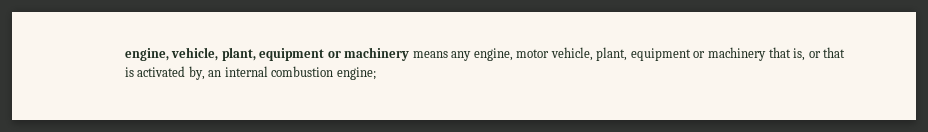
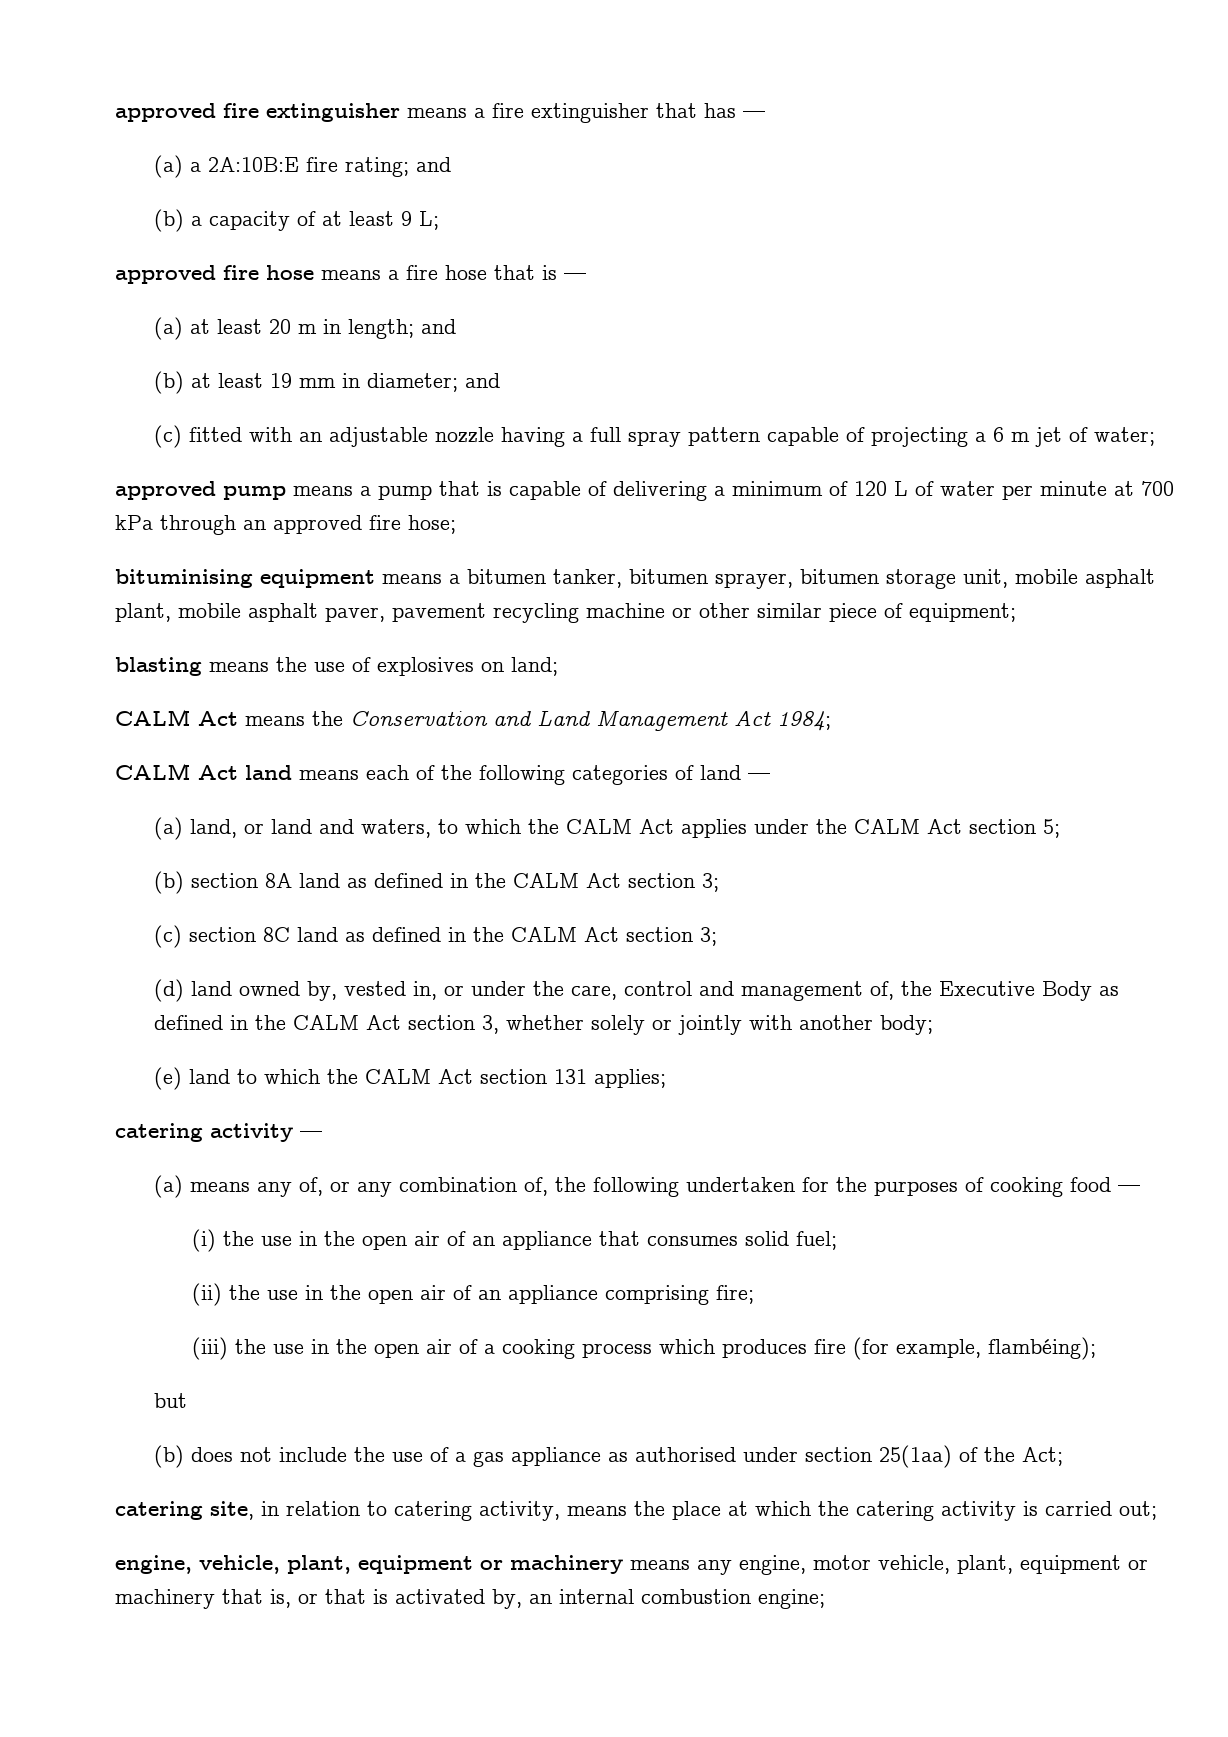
(124, 54) none -> [115,103,766,123] [153,155,451,178] [153,209,439,232] [115,265,587,284] [153,317,456,340] [153,371,500,394] [153,425,1155,448] [115,481,1175,501] [115,515,457,535] [115,569,1156,589] [115,603,1017,623] [115,657,559,676] [115,709,832,731] [115,763,771,785] [153,817,1060,840] [153,871,719,894] [153,925,717,948] [153,979,1119,1002] [153,1015,933,1035] [153,1067,666,1090] [115,1123,323,1142] [153,1175,1140,1198] [191,1229,837,1252] [191,1283,754,1306] [191,1337,1096,1360] [153,1393,187,1408] [153,1445,1063,1468] [115,1501,1158,1521] approved fire extinguisher means a fire extinguisher that has — // (a) a 2A:10B:E fire rating; and // (b) a capacity of at least 9 L; // approved fire hose means a fire hose that is — // (a) at least 20 m in length; and // (b) at least 19 mm in diameter; and // (c) fitted with an adjustable nozzle having a full spray pattern capable of projecting a 6 m jet of water; // approved pump means a pump that is capable of delivering a minimum of 120 L of water per minute at 700 kPa through an approved fire hose; // bituminising equipment means a bitumen tanker, bitumen sprayer, bitumen storage unit, mobile asphalt plant, mobile asphalt paver, pavement recycling machine or other similar piece of equipment; // blasting means the use of explosives on land; // CALM Act means the Conservation and Land Management Act 1984; // CALM Act land means each of the following categories of land — // (a) land, or land and waters, to which the CALM Act applies under the CALM Act section 5; // (b) section 8A land as defined in the CALM Act section 3; // (c) section 8C land as defined in the CALM Act section 3; // (d) land owned by, vested in, or under the care, control and management of, the Executive Body as defined in the CALM Act section 3, whether solely or jointly with another body; // (e) land to which the CALM Act section 131 applies; // catering activity — // (a) means any of, or any combination of, the following undertaken for the purposes of cooking food — // (i) the use in the open air of an appliance that consumes solid fuel; // (ii) the use in the open air of an appliance comprising fire; // (iii) the use in the open air of a cooking process which produces fire (for example, flambéing); // but // (b) does not include the use of a gas appliance as authorised under section 25(1aa) of the Act; // catering site, in relation to catering activity, means the place at which the catering activity is carried out; //

